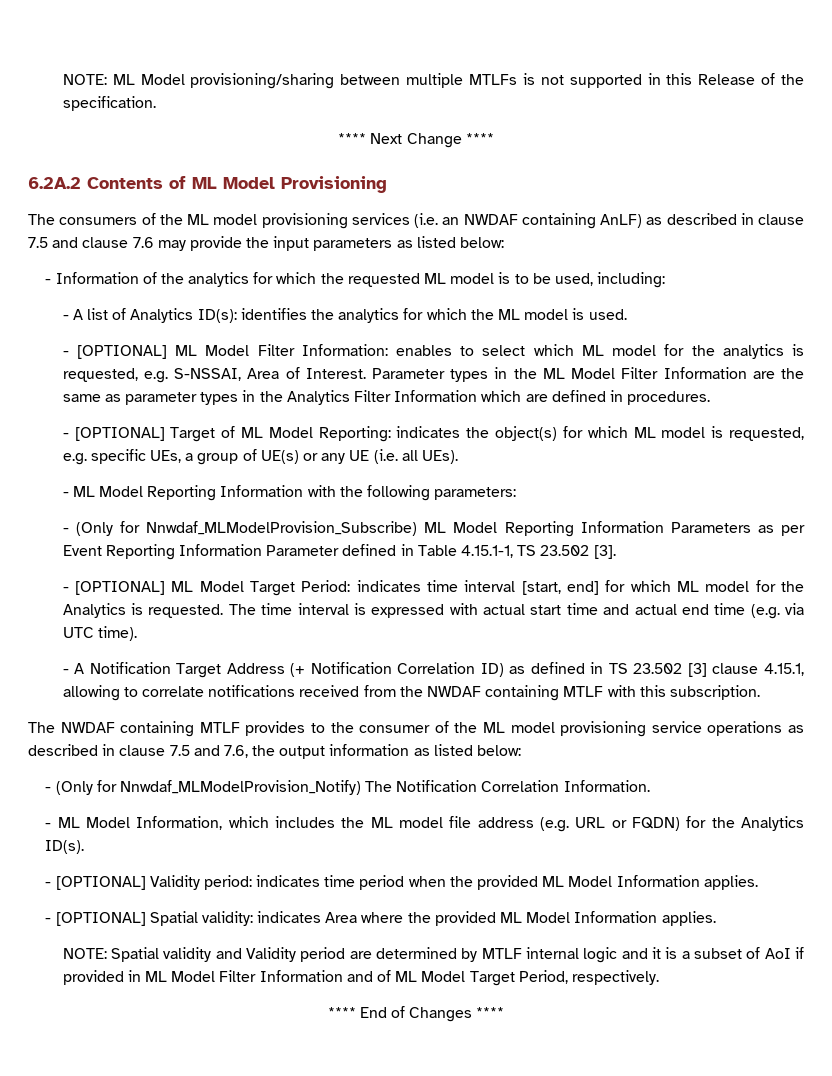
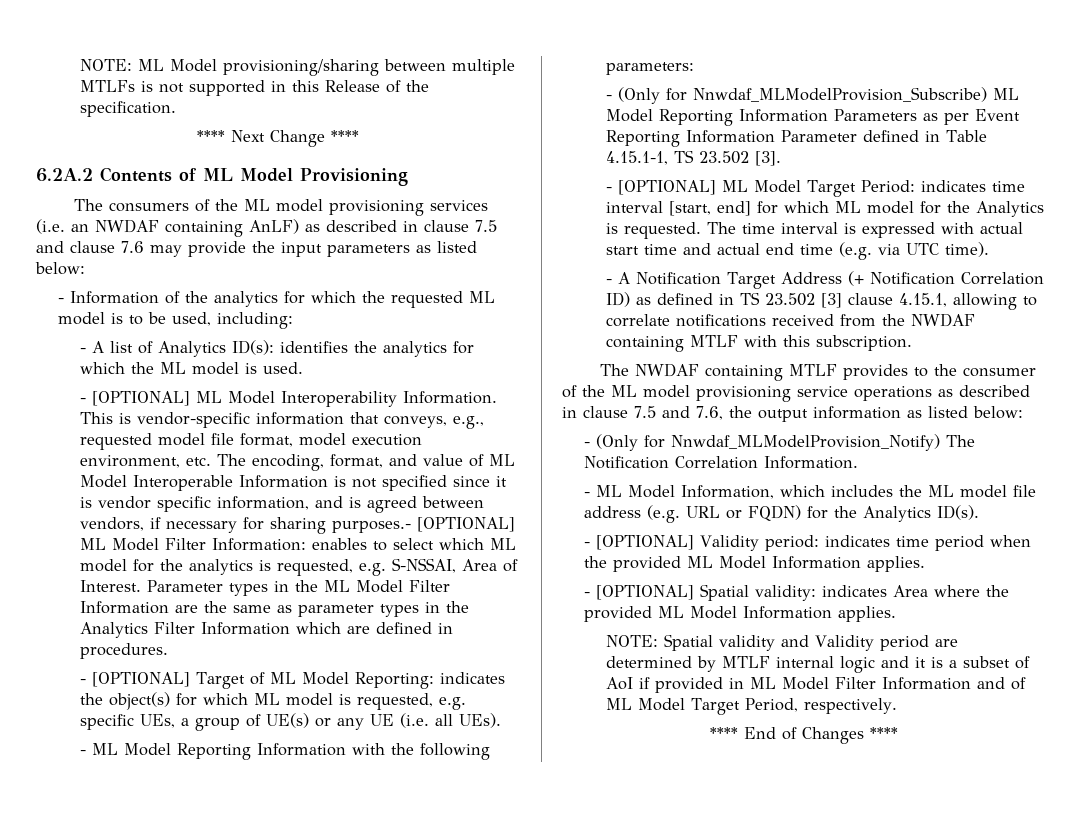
(250, 350) none -> [281,391,498,407] [80,412,485,429] [80,433,423,450] [80,454,516,471] [80,475,508,491] [80,496,485,513] [80,517,516,534] [80,538,160,551] Interoperability Information. This is vendor-specific information that conveys, e.g., requested model file format, model execution environment, etc. The encoding, format, and value of ML Model Interoperable Information is not specified since it is vendor specific information, and is agreed between vendors, if necessary for sharing purposes.- [OPTIONAL] ML Model

